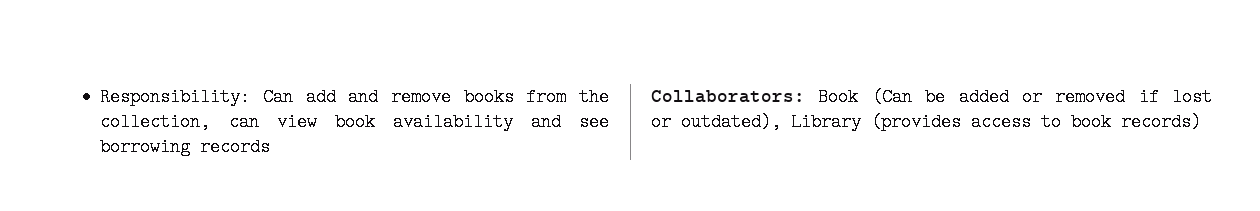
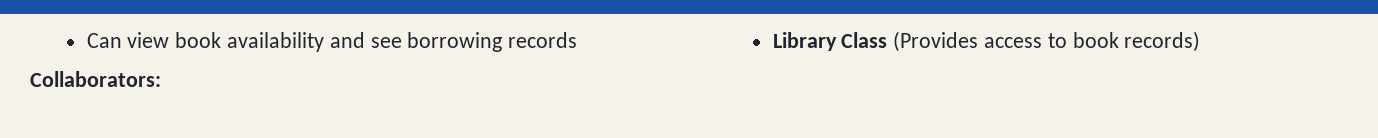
[100,88,609,106] [100,113,259,131] Responsibility: Can add and remove books from the collection, can -> [86,33,122,48] Can
[818,88,1212,106] [651,113,961,131] Book (Can be added or removed if lost or outdated), Library (provides -> [772,31,979,52] // Library Class (Provides

